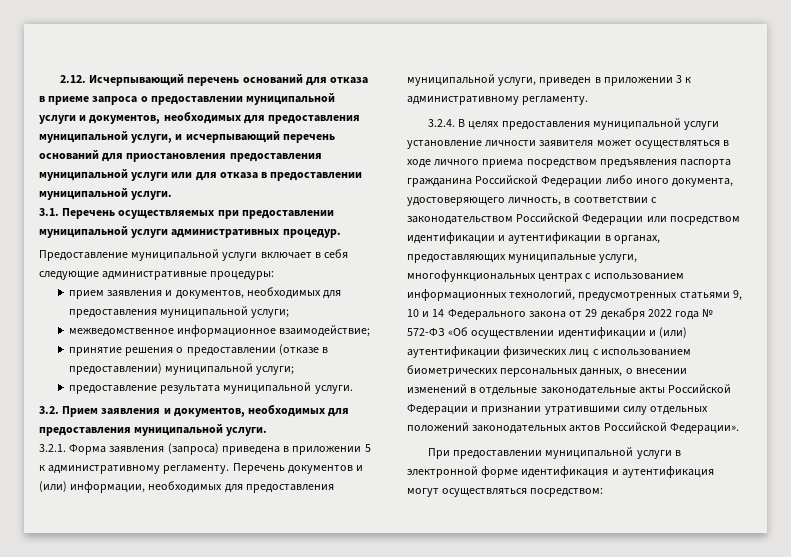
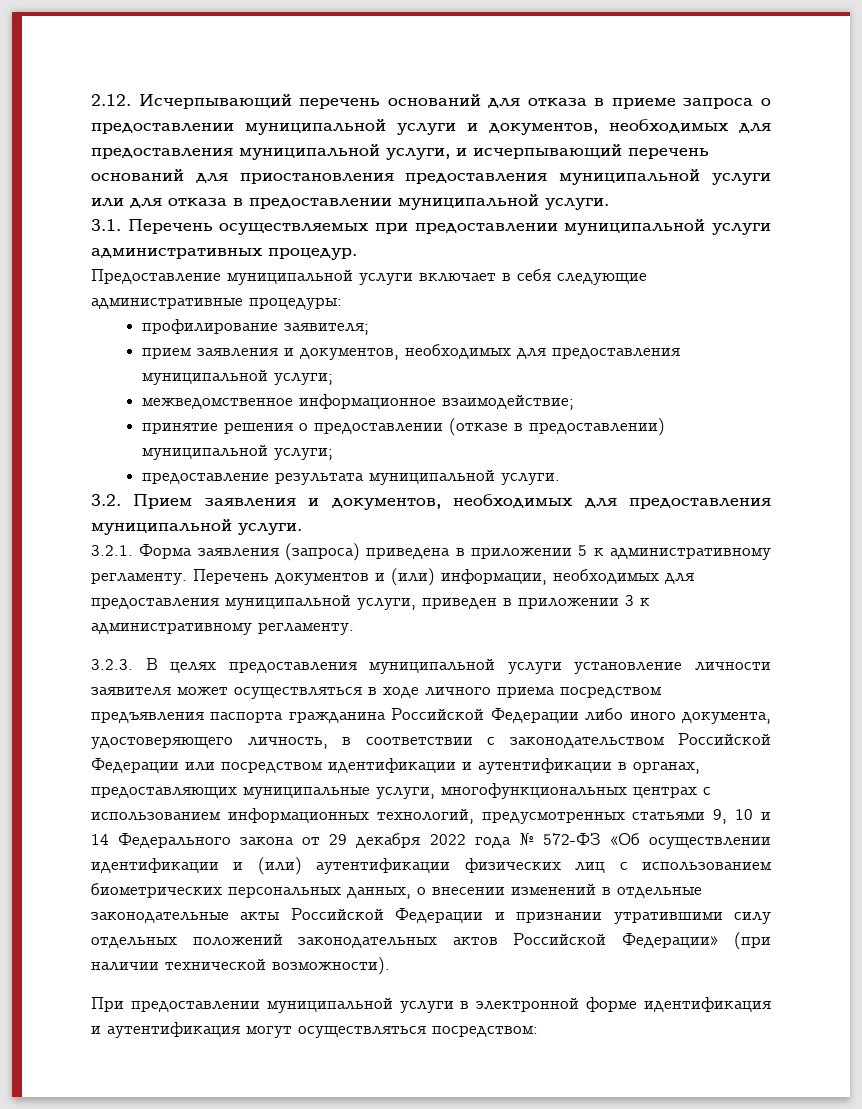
(275, 275) none -> [141,319,369,335] // профилирование заявителя;
[427,119,455,127] 3.2.4. -> [91,659,133,670] 3.2.3.
[669,423,739,434] Федерации». -> [621,932,771,950] [91,957,390,975] Федерации» (при наличии технической возможности).

